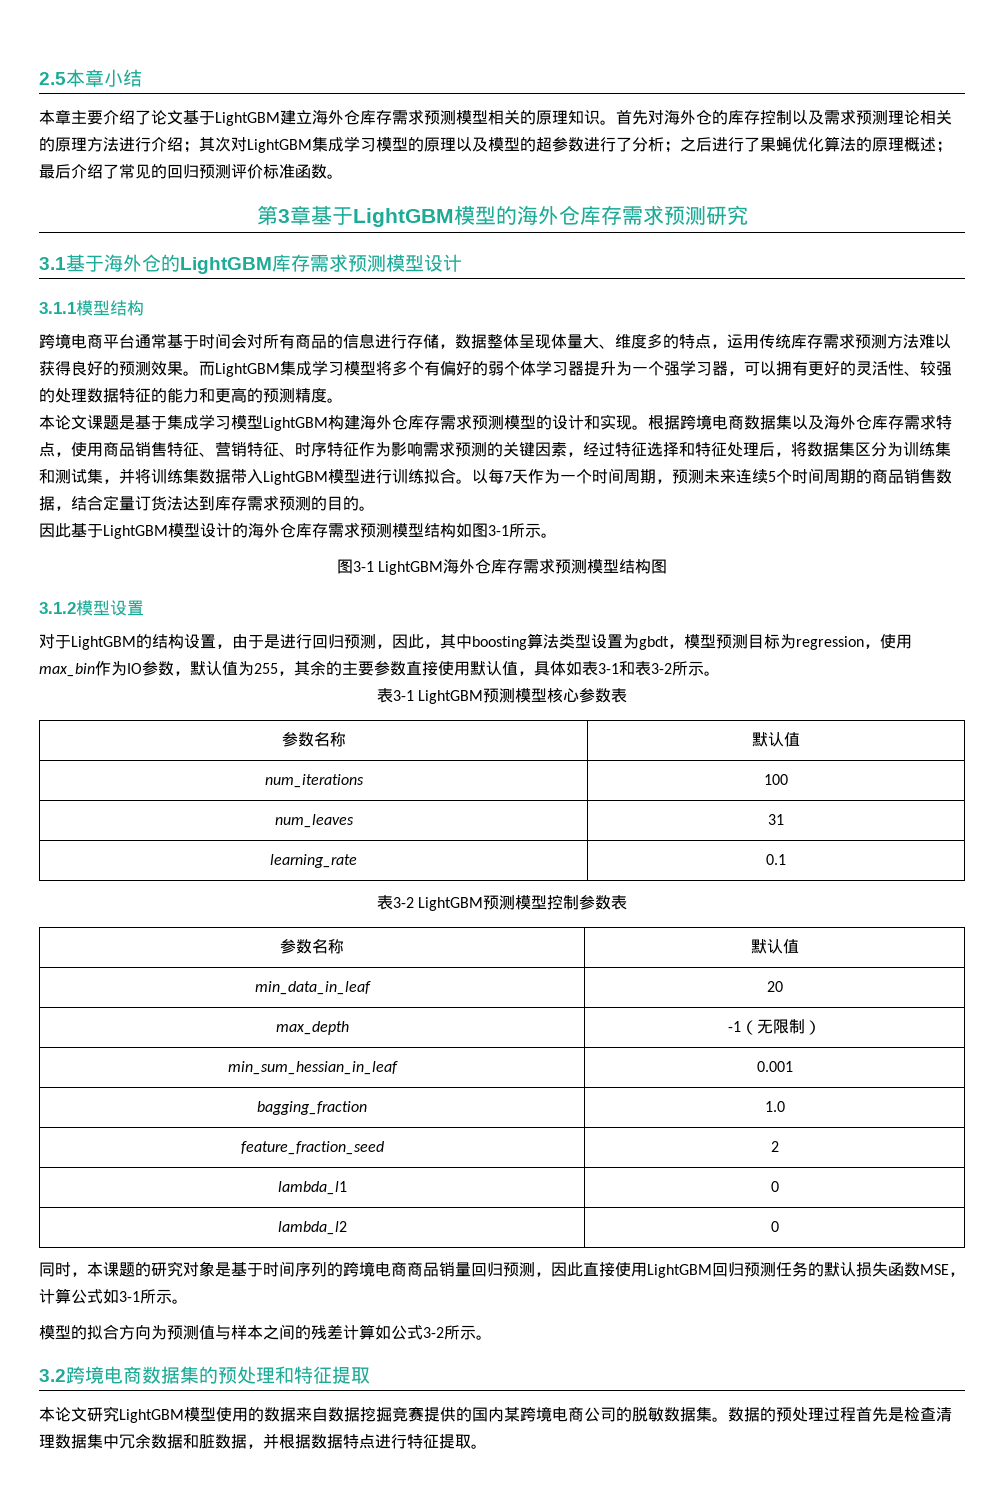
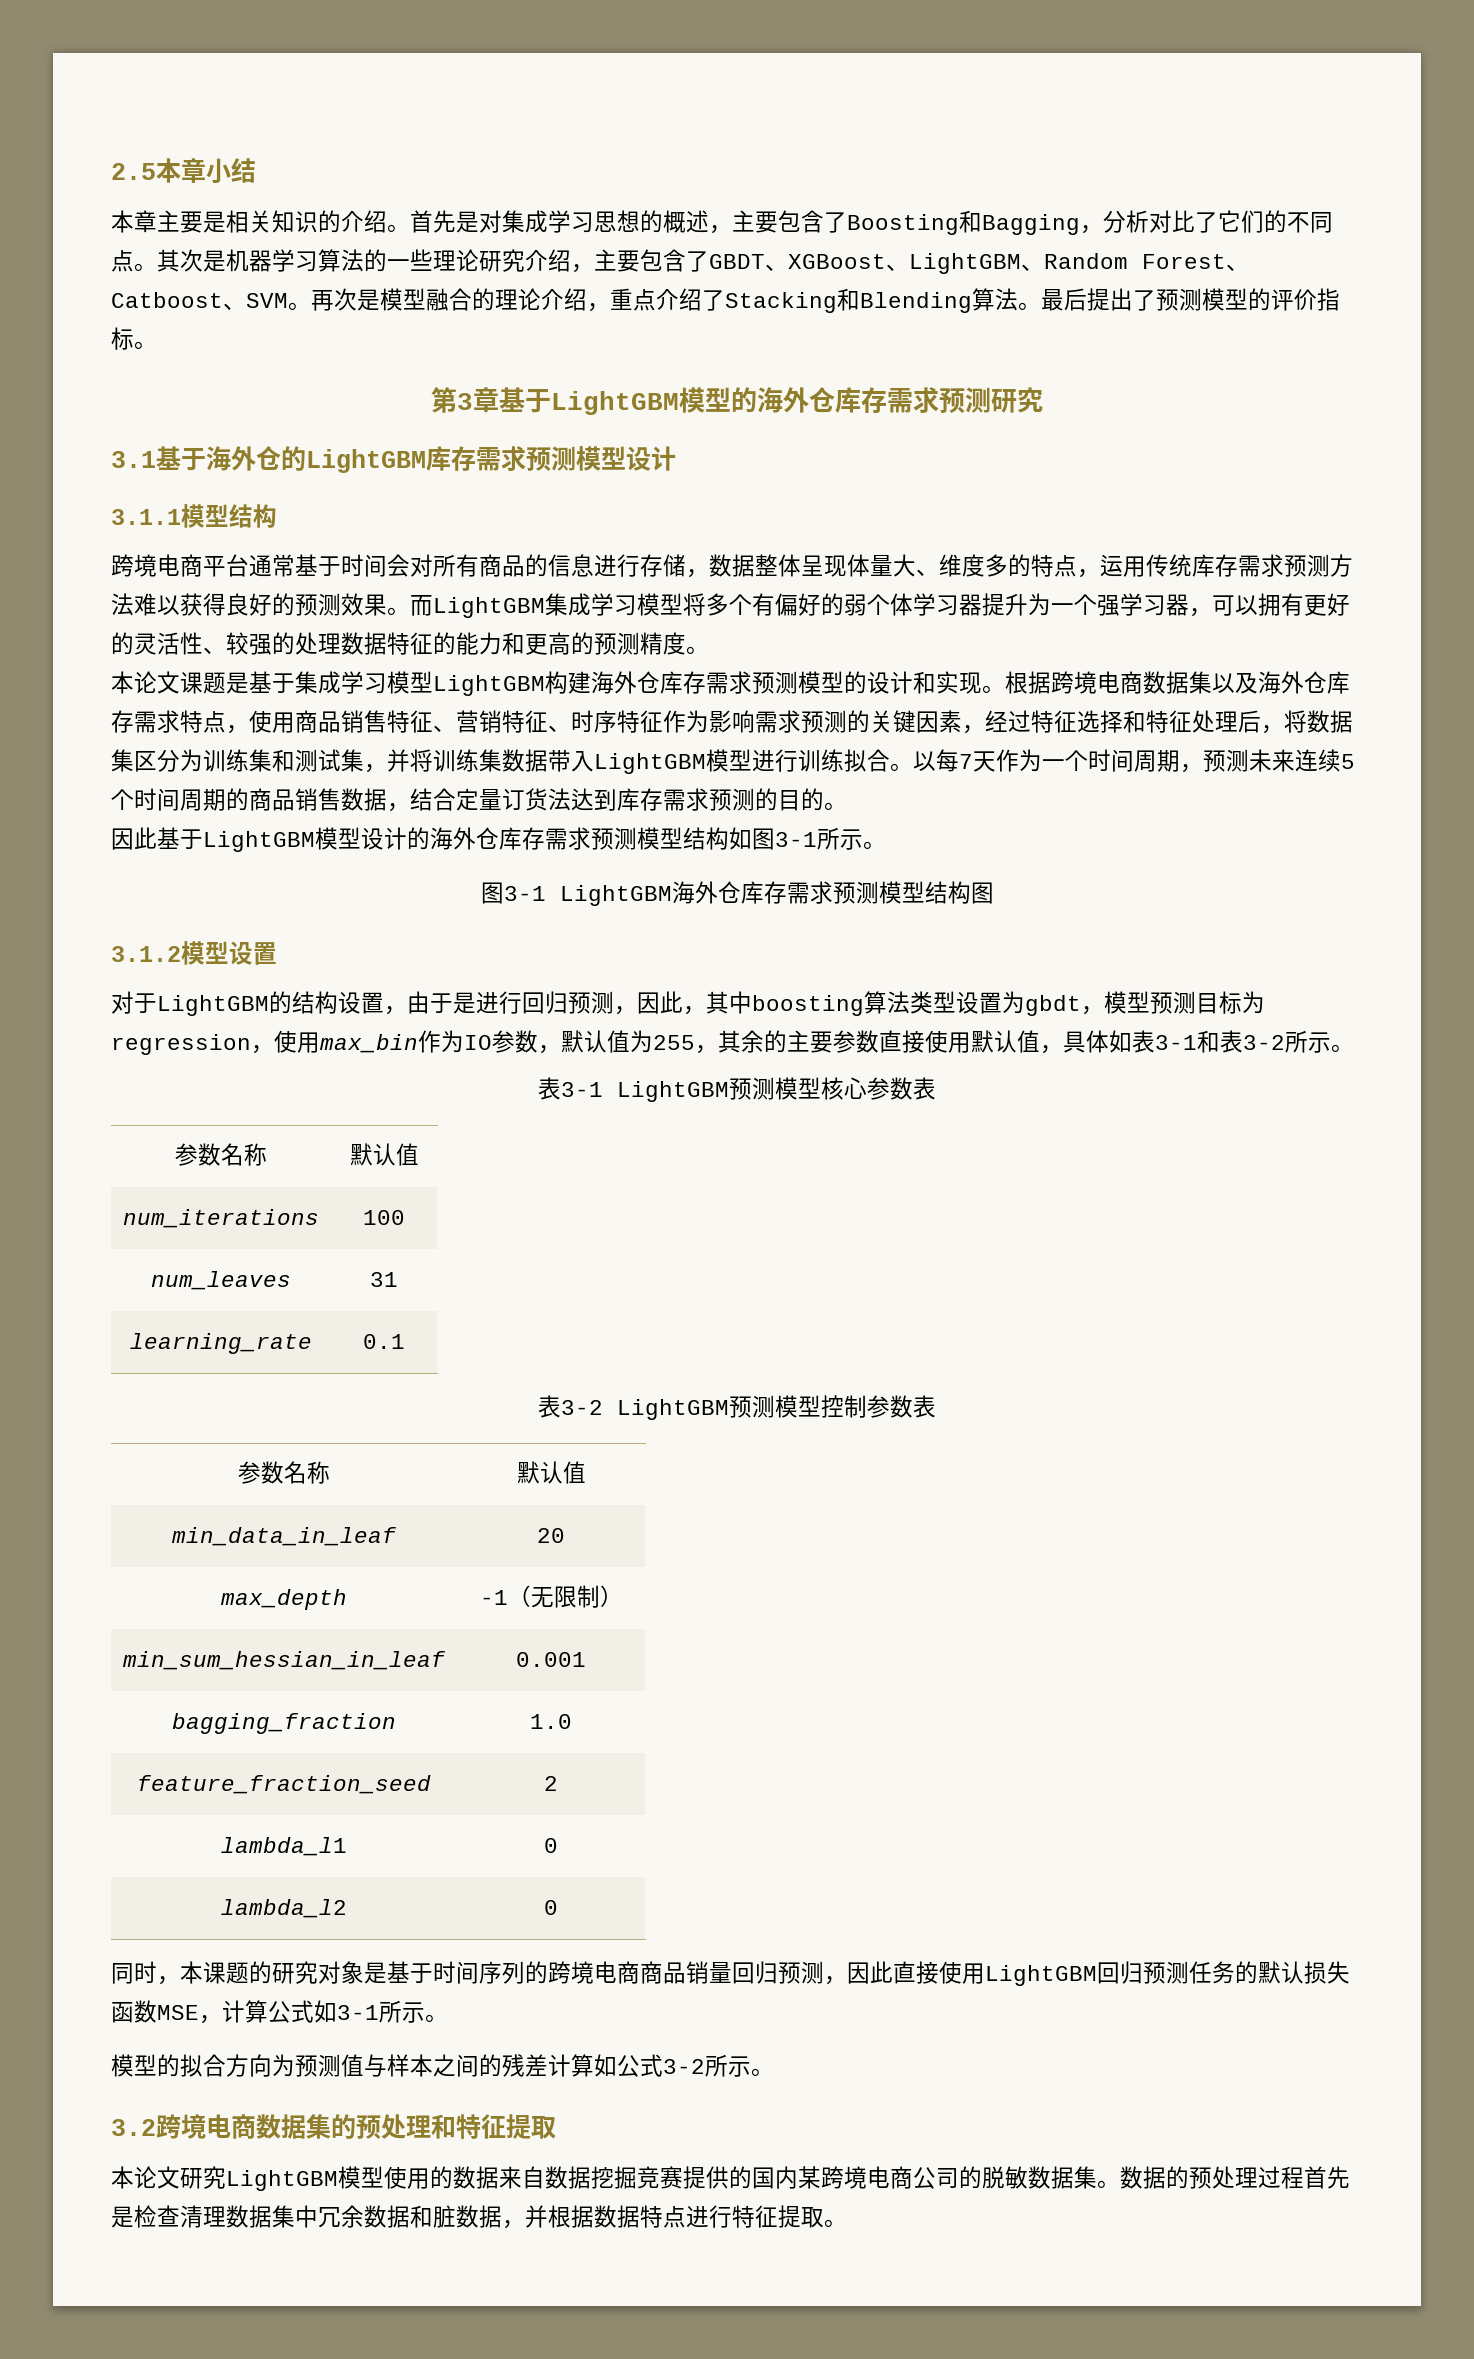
[103,109,952,126] [39,136,952,153] [39,164,327,179] 介绍了论文基于LightGBM建立海外仓库存需求预测模型相关的原理知识。首先对海外仓的库存控制以及需求预测理论相关的原理方法进行介绍；其次对LightGBM集成学习模型的原理以及模型的超参数进行了分析；之后进行了果蝇优化算法的原理概述；最后介绍了常见的回归预测评价标准函数 -> [203,210,1333,235] [111,249,1249,274] [111,288,1340,313] [111,327,134,350] 是相关知识的介绍。首先是对集成学习思想的概述，主要包含了Boosting和Bagging，分析对比了它们的不同点。其次是机器学习算法的一些理论研究介绍，主要包含了GBDT、XGBoost、LightGBM、Random Forest、Catboost、SVM。再次是模型融合的理论介绍，重点介绍了Stacking和Blending算法。最后提出了预测模型的评价指标

